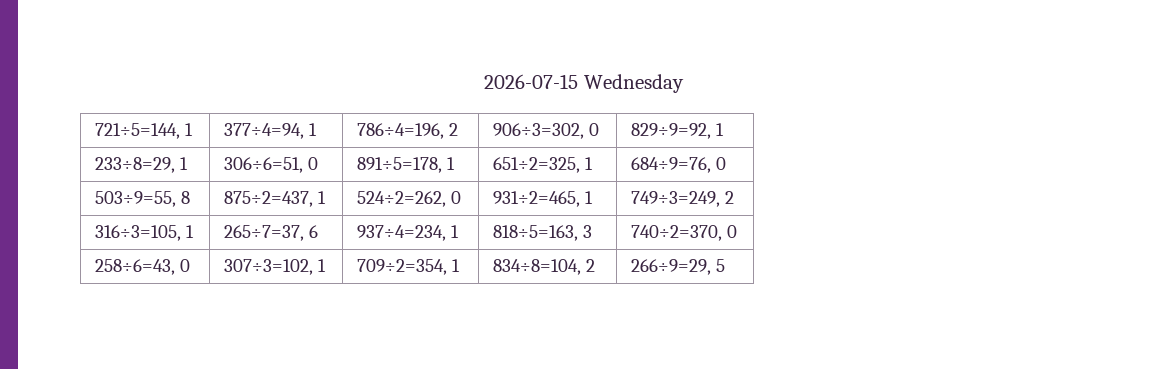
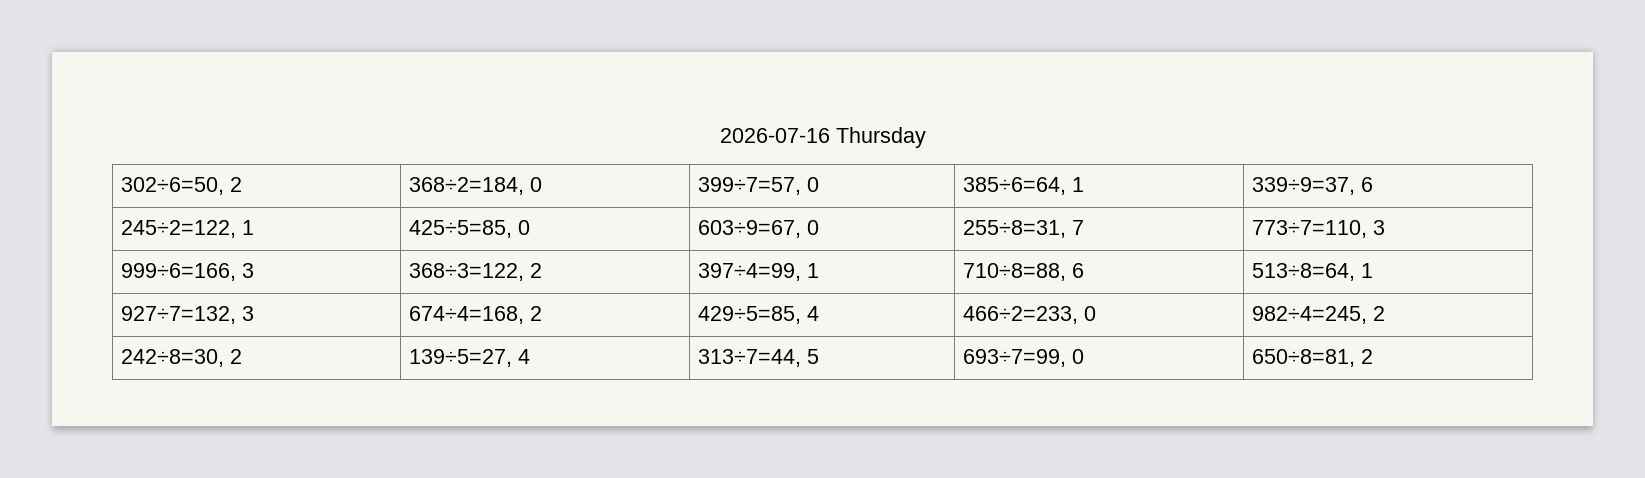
[484,74,684,93] [94,123,193,139] [223,123,317,139] [356,123,458,139] [492,123,599,139] [630,123,724,139] [94,157,188,173] [223,157,318,173] [356,157,455,173] [492,157,593,173] [630,157,726,173] [94,191,190,207] [223,191,326,207] [356,191,461,207] [492,191,593,207] [630,191,734,207] [94,225,194,241] [223,225,318,241] [356,225,459,241] [492,225,592,241] [630,225,737,241] [94,259,190,275] [223,259,326,275] [356,259,460,275] [492,259,595,275] [630,259,725,275] 2026-07-15 Wednesday // 721÷5=144, 1 | 377÷4=94, 1 | 786÷4=196, 2 | 906÷3=302, 0 | 829÷9=92, 1 // 233÷8=29, 1 | 306÷6=51, 0 | 891÷5=178, 1 | 651÷2=325, 1 | 684÷9=76, 0 // 503÷9=55, 8 | 875÷2=437, 1 | 524÷2=262, 0 | 931÷2=465, 1 | 749÷3=249, 2 // 316÷3=105, 1 | 265÷7=37, 6 | 937÷4=234, 1 | 818÷5=163, 3 | 740÷2=370, 0 // 258÷6=43, 0 | 307÷3=102, 1 | 709÷2=354, 1 | 834÷8=104, 2 | 266÷9=29, 5 -> [719,127,926,148] [120,177,242,195] [408,177,542,195] [697,177,819,195] [962,177,1084,195] [1251,177,1373,195] [120,220,254,238] [408,220,530,238] [697,220,819,238] [962,220,1084,238] [1251,220,1385,238] [120,263,254,281] [408,263,542,281] [697,263,819,281] [962,263,1084,281] [1251,263,1373,281] [120,306,254,324] [408,306,542,324] [697,306,819,324] [962,306,1096,324] [1251,306,1385,324] [120,349,242,367] [408,349,530,367] [697,349,819,367] [962,349,1084,367] [1251,349,1373,367] 2026-07-16 Thursday // 302÷6=50, 2 | 368÷2=184, 0 | 399÷7=57, 0 | 385÷6=64, 1 | 339÷9=37, 6 // 245÷2=122, 1 | 425÷5=85, 0 | 603÷9=67, 0 | 255÷8=31, 7 | 773÷7=110, 3 // 999÷6=166, 3 | 368÷3=122, 2 | 397÷4=99, 1 | 710÷8=88, 6 | 513÷8=64, 1 // 927÷7=132, 3 | 674÷4=168, 2 | 429÷5=85, 4 | 466÷2=233, 0 | 982÷4=245, 2 // 242÷8=30, 2 | 139÷5=27, 4 | 313÷7=44, 5 | 693÷7=99, 0 | 650÷8=81, 2

